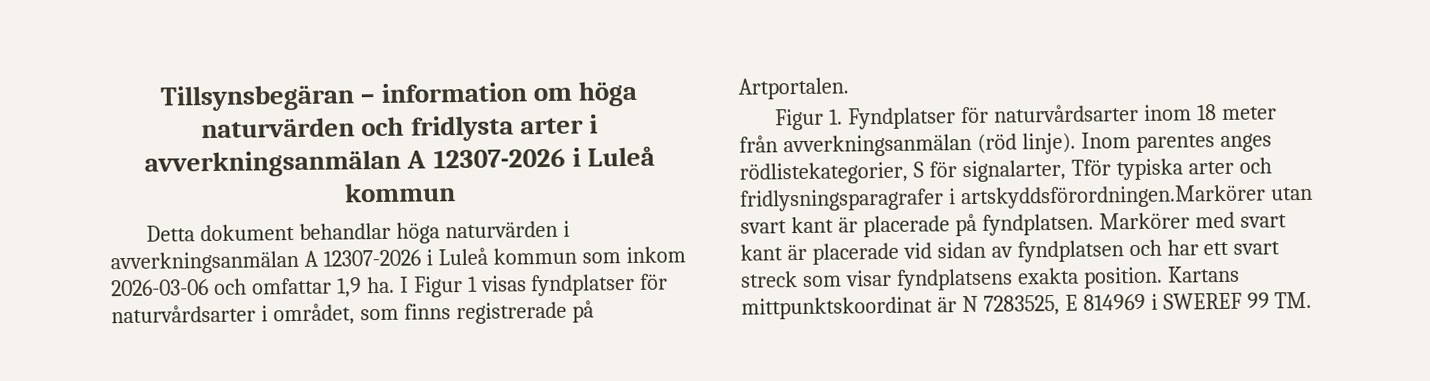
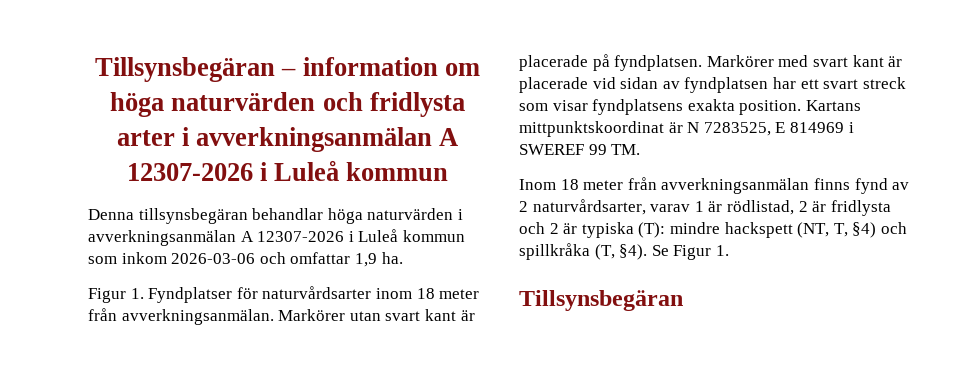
[146,223,295,242] Detta dokument -> [88,208,248,224] Denna tillsynsbegäran
[399,273,669,298] [111,300,594,326] [738,77,849,100] I Figur 1 visas fyndplatser för naturvårdsarter i området, som finns registrerade på Artportalen. -> (403, 258) none
[782,132,1272,158] [739,157,1272,185] [740,184,1266,212] avverkningsanmälan (röd linje). Inom parentes anges rödlistekategorier, S för signalarter, Tför typiska arter och fridlysningsparagrafer i artskyddsförordningen.Markörer -> [121,309,346,325] avverkningsanmälan. Markörer
[1128,239,1162,257] och -> (769, 85) none
(1313, 300) none -> [519,177,910,194] [519,199,891,216] [519,222,907,238] [519,243,729,260] [519,290,683,311] // Inom 18 meter från avverkningsanmälan finns fynd av 2 naturvårdsarter, varav 1 är rödlistad, 2 är fridlysta och 2 är typiska (T): mindre hackspett (NT, T, §4) och spillkråka (T, §4). Se Figur 1. // Tillsynsbegäran

